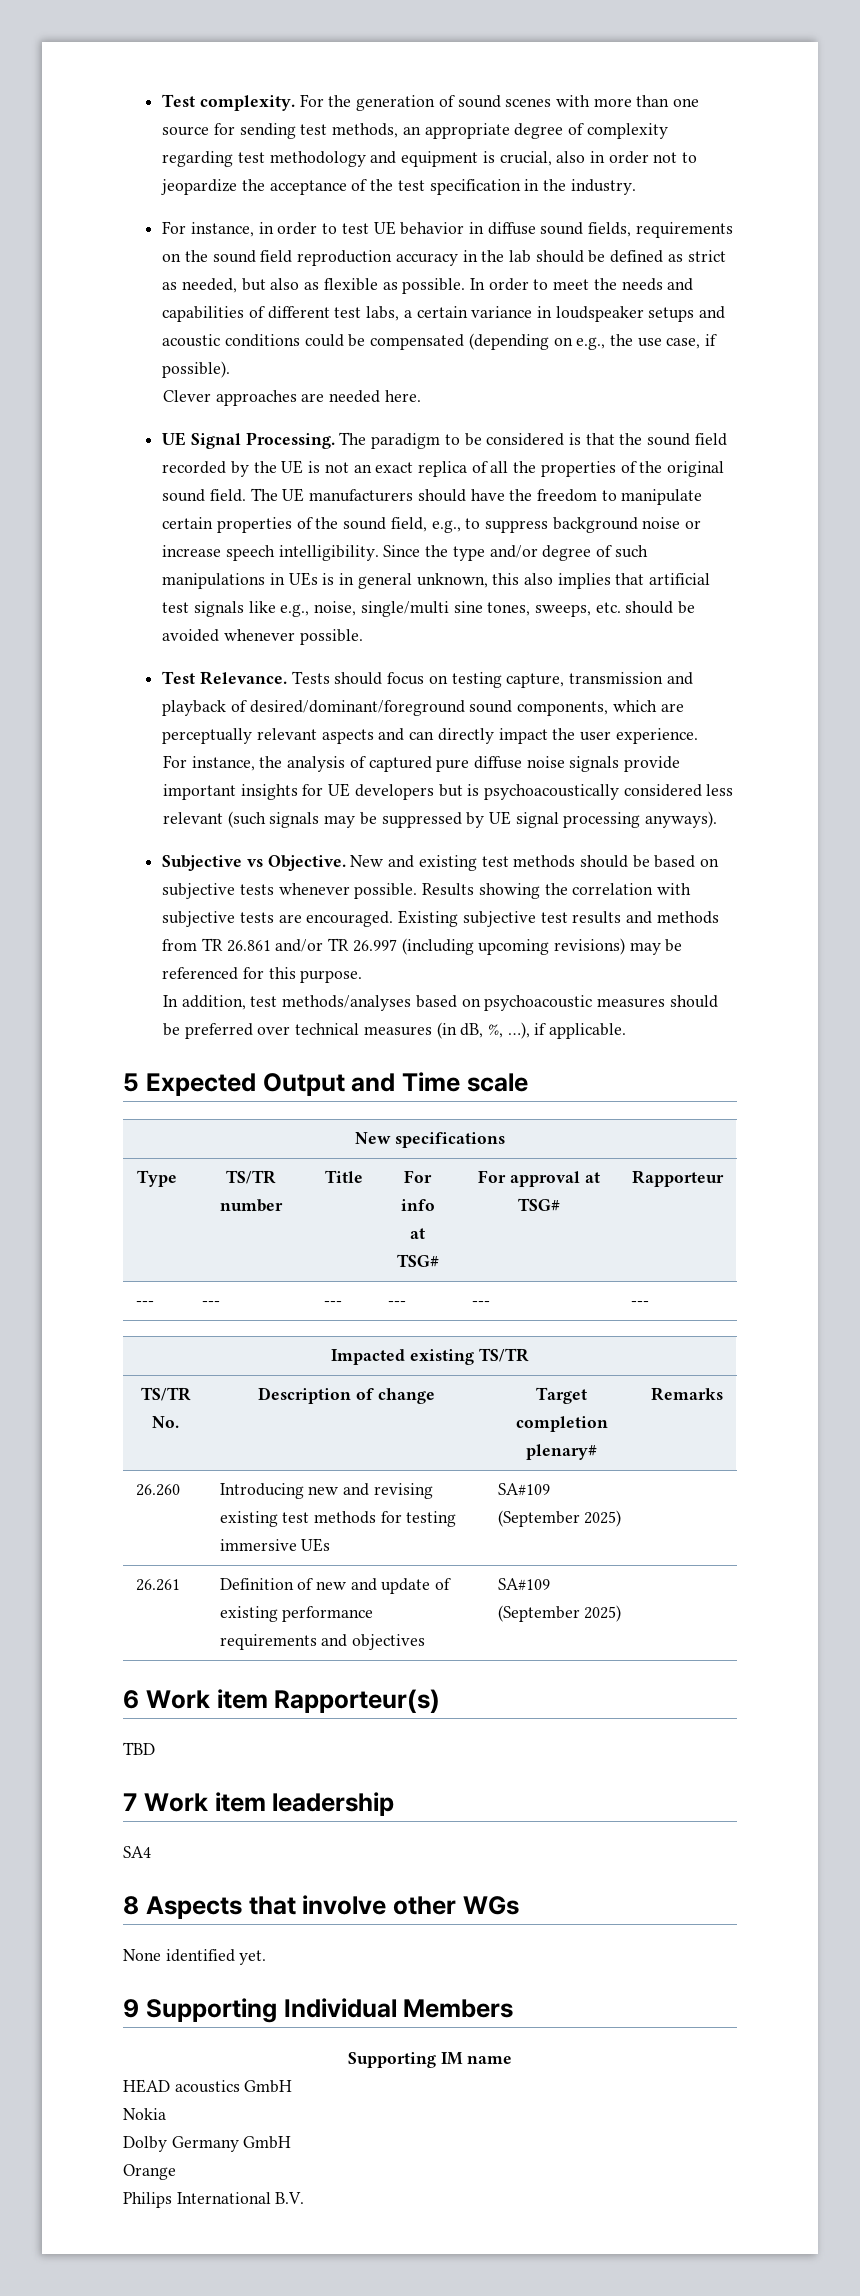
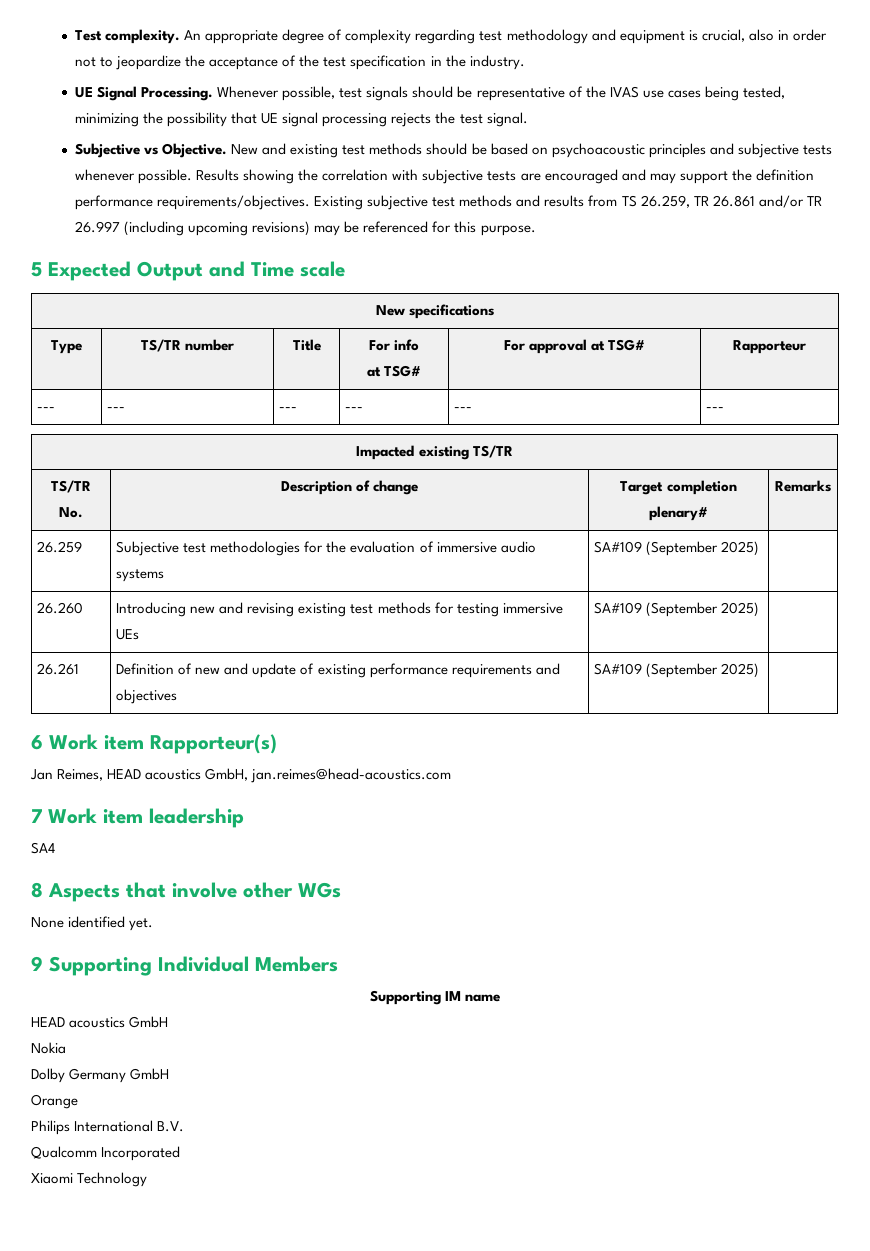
[299,94,700,111] [162,123,421,139] For the generation of sound scenes with more than one source for sending test methods, an -> [184,30,202,40] An
[162,221,733,238] [162,250,726,266] [162,278,694,294] [162,306,726,322] [162,333,718,350] [162,361,231,378] [162,390,421,406] [162,432,727,449] [162,460,725,477] [162,488,703,505] [162,517,702,533] [162,545,648,561] [162,572,711,589] [162,601,696,617] [162,629,363,645] [162,671,693,688] [162,700,684,716] [162,728,698,744] [162,755,681,772] [162,783,734,800] [162,811,718,828] For instance, in order to test UE behavior in diffuse sound fields, requirements on the sound field reproduction accuracy in the lab should be defined as strict as needed, but also as flexible as possible. In order to meet the needs and capabilities of different test labs, a certain variance in loudspeaker setups and acoustic conditions could be compensated (depending on e.g., the use case, if possible). // Clever approaches are needed here. // UE Signal Processing. The paradigm to be considered is that the sound field recorded by the UE is not an exact replica of all the properties of the original sound field. The UE manufacturers should have the freedom to manipulate certain properties of the sound field, e.g., to suppress background noise or increase speech intelligibility. Since the type and/or degree of such manipulations in UEs is in general unknown, this also implies that artificial test signals like e.g., noise, single/multi sine tones, sweeps, etc. should be avoided whenever possible. // Test Relevance. Tests should focus on testing capture, transmission and playback of desired/dominant/foreground sound components, which are perceptually relevant aspects and can directly impact the user experience. // For instance, the analysis of captured pure diffuse noise signals provide important insights for UE developers but is psychoacoustically considered less relevant (such signals may be suppressed by UE signal processing anyways). -> [75,86,785,101] [75,112,528,127] UE Signal Processing. Whenever possible, test signals should be representative of the IVAS use cases being tested, minimizing the possibility that UE signal processing rejects the test signal.
(720, 862) none -> [551,143,734,158] psychoacoustic principles and
[306,910,719,927] [162,939,198,951] encouraged. Existing subjective test results and methods from -> [544,169,814,184] [75,195,690,210] encouraged and may support the definition performance requirements/objectives. Existing subjective test methods and results from TS 26.259,
[162,995,718,1011] [162,1022,627,1039] // In addition, test methods/analyses based on psychoacoustic measures should be preferred over technical measures (in dB, %, …), if applicable. -> (536, 230) none
(723, 1394) none -> [37,541,83,553] [116,541,536,556] [116,569,165,582] [594,541,760,556] // 26.259 | Subjective test methodologies for the evaluation of immersive audio systems | SA#109 (September 2025) |
[123,1742,155,1755] TBD -> [30,768,452,783] Jan Reimes, HEAD acoustics GmbH, jan.reimes@head-acoustics.com
(305, 2198) none -> [31,1146,181,1161] [31,1172,148,1187] // Qualcomm Incorporated // Xiaomi Technology

